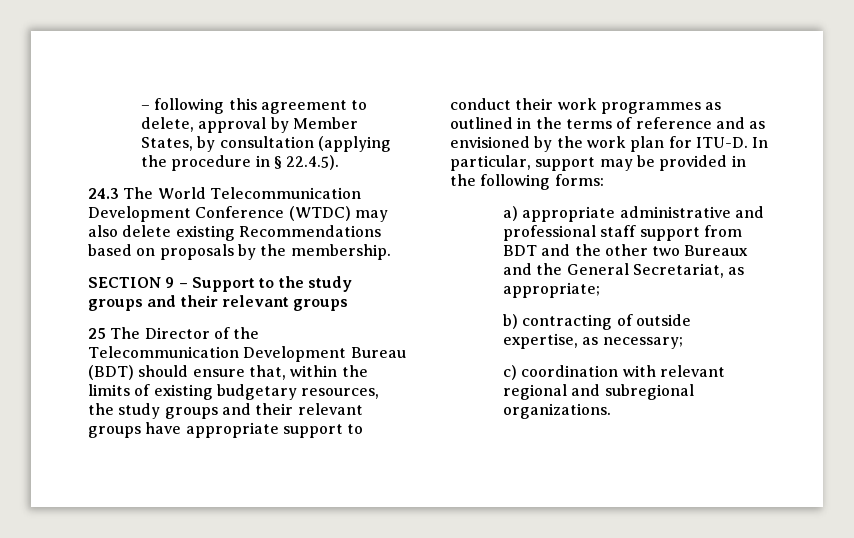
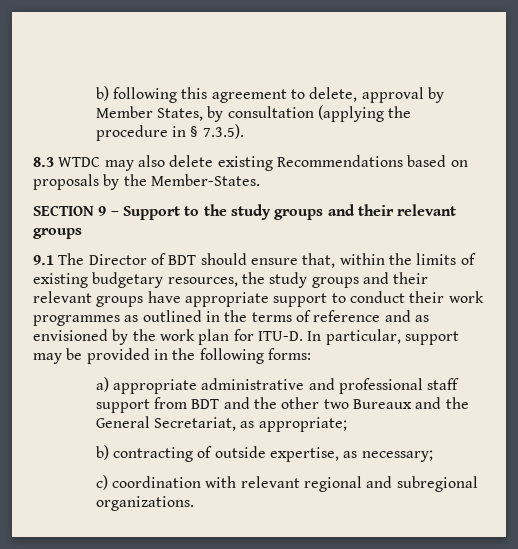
[140,105,150,110] – -> [95,86,109,101] b)
[286,155,340,170] [88,187,361,199] [88,206,351,222] 22.4.5). // 24.3 The World Telecommunication Development Conference (WTDC) -> [202,124,244,139] [33,157,101,167] 7.3.5). // 8.3 WTDC
[290,244,391,260] membership. -> [150,174,260,186] Member-States.
[88,328,106,339] 25 -> [33,255,54,265] 9.1
[233,327,260,339] [88,346,406,362] [88,365,134,380] the Telecommunication Development Bureau (BDT) -> [168,255,197,265] BDT

